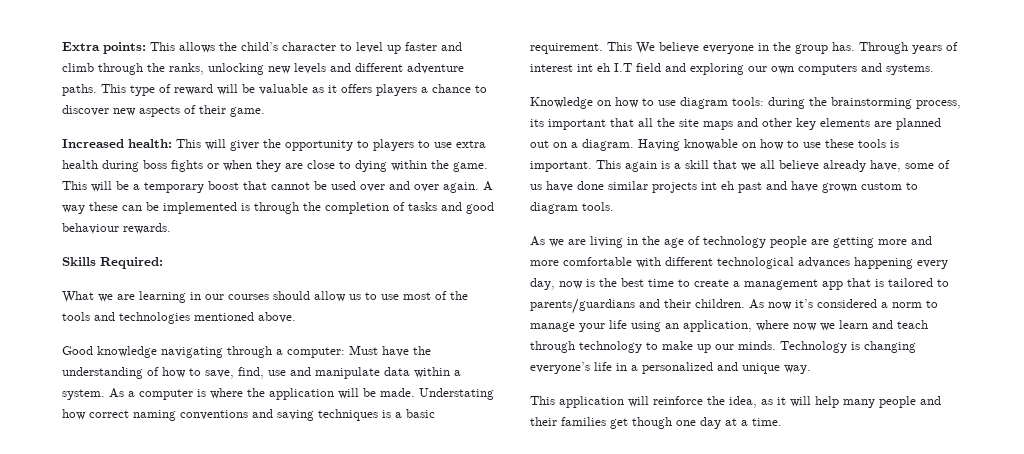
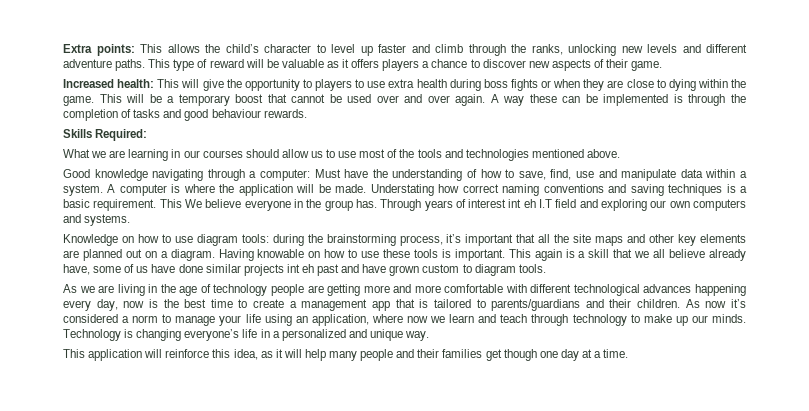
[230,140,259,151] giver -> [202,79,224,91] give
[109,388,135,398] As a -> [107,184,116,193] A
[530,119,544,127] its -> [446,234,462,243] it’s
[707,396,725,405] the -> [212,349,231,358] this

